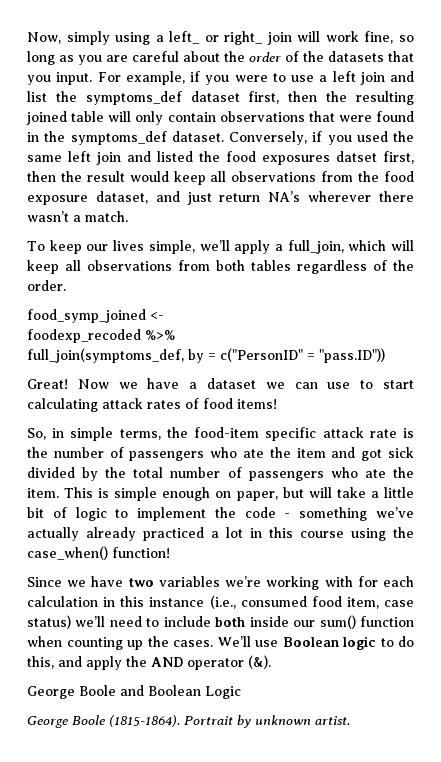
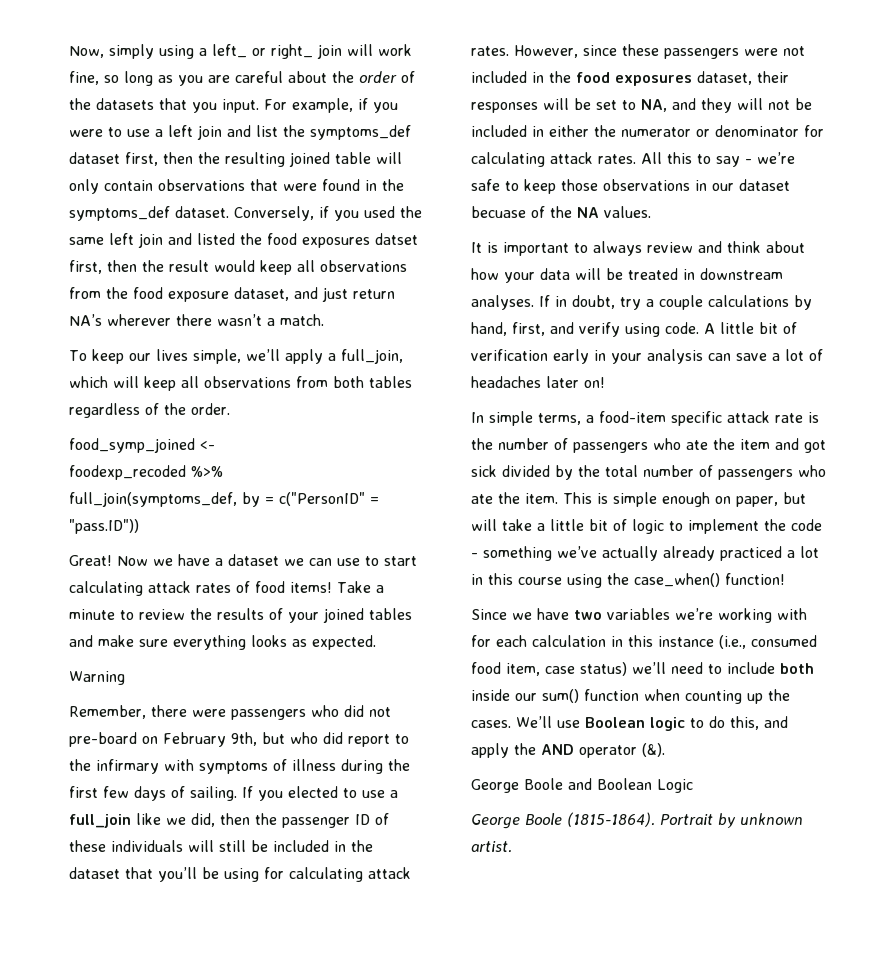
[27,428,65,440] // So, in -> [337,581,384,593] [69,608,412,623] [69,635,376,650] [69,671,125,685] [69,705,391,720] [69,732,409,747] [69,759,410,774] [69,786,398,801] [69,813,389,828] [69,840,373,852] [69,867,411,882] [471,44,805,59] [471,71,789,86] [471,98,812,113] [471,125,824,137] [471,152,795,167] [471,179,790,194] [471,206,651,218] [471,241,805,256] [471,268,783,283] [471,295,812,310] [471,322,797,337] [471,349,823,364] [471,376,605,388] [471,412,484,423] Take a minute to review the results of your joined tables and make sure everything looks as expected. // Warning // Remember, there were passengers who did not pre-board on February 9th, but who did report to the infirmary with symptoms of illness during the first few days of sailing. If you elected to use a full_join like we did, then the passenger ID of these individuals will still be included in the dataset that you’ll be using for calculating attack rates. However, since these passengers were not included in the food exposures dataset, their responses will be set to NA, and they will not be included in either the numerator or denominator for calculating attack rates. All this to say - we’re safe to keep those observations in our dataset becuase of the NA values. // It is important to always review and think about how your data will be treated in downstream analyses. If in doubt, try a couple calculations by hand, first, and verify using code. A little bit of verification early in your analysis can save a lot of headaches later on! // In
[166,427,188,438] the -> [586,415,594,423] a

